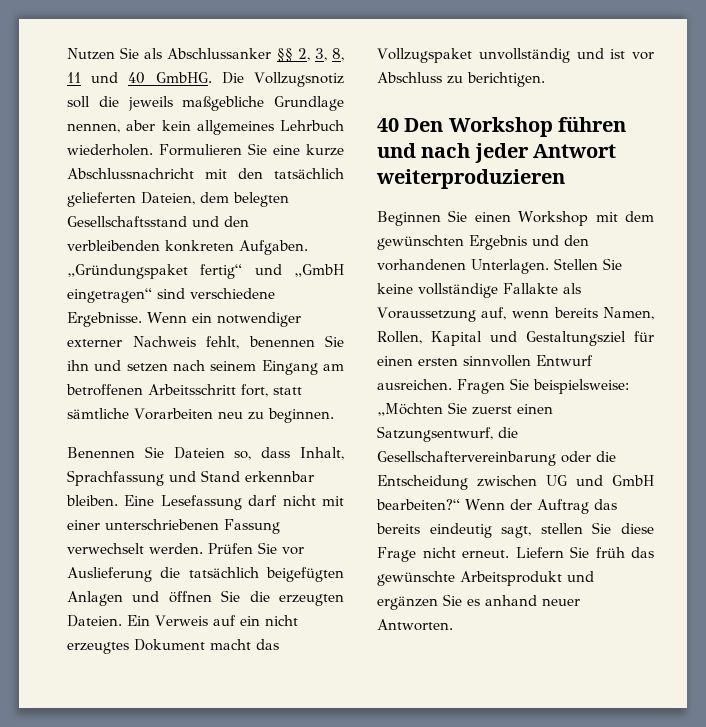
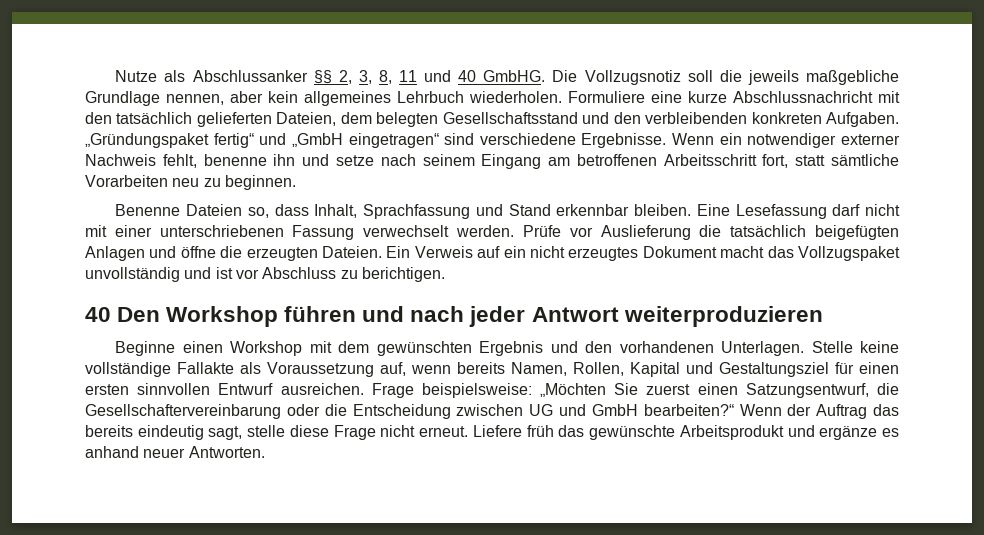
[67,47,140,60] Nutzen Sie -> [115,70,158,82] Nutze
[159,143,267,156] Formulieren Sie -> [568,91,645,103] Formuliere
[248,335,344,347] benennen Sie -> [203,154,267,166] benenne
[126,363,168,372] setzen -> [335,155,374,166] setze
[67,446,164,458] Benennen Sie -> [115,204,181,216] Benenne
[208,542,277,554] Prüfen Sie -> [522,225,561,237] Prüfe
[168,590,241,603] öffnen Sie -> [180,246,216,258] öffne
[377,210,468,226] Beginnen Sie -> [115,341,176,356] Beginne
[554,258,622,270] Stellen Sie -> [811,341,853,353] Stelle
[457,378,529,394] Fragen Sie -> [371,383,414,398] Frage
[540,522,612,534] stellen Sie -> [247,425,286,437] stelle
[515,546,589,558] Liefern Sie -> [472,425,522,437] Liefere
[377,594,462,610] ergänzen Sie -> [819,426,878,440] ergänze

